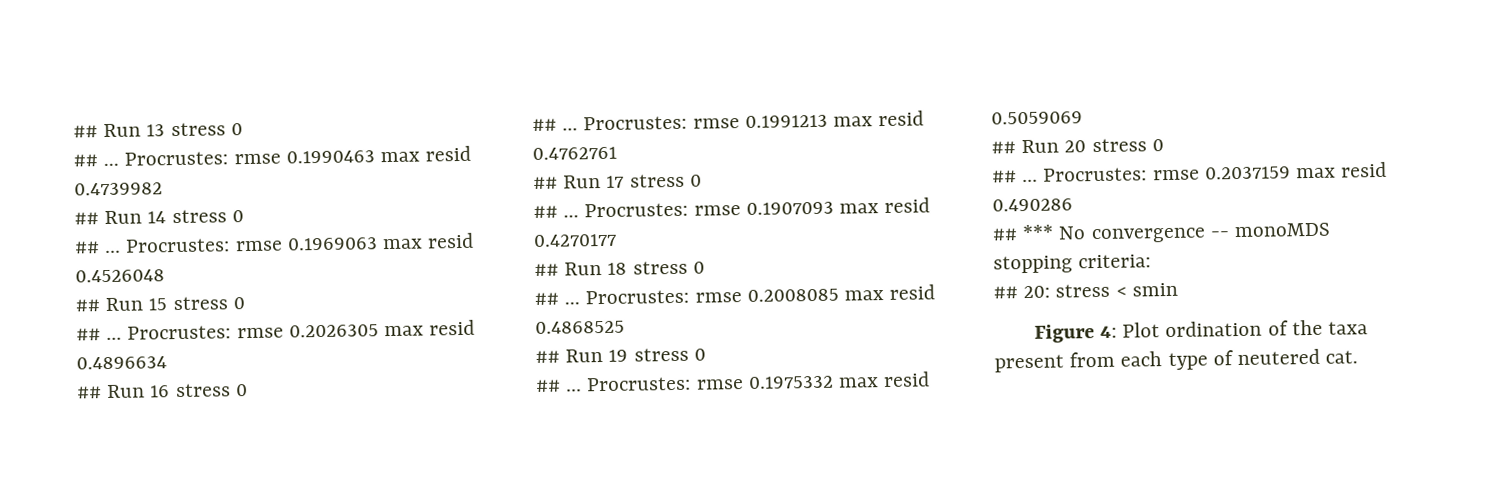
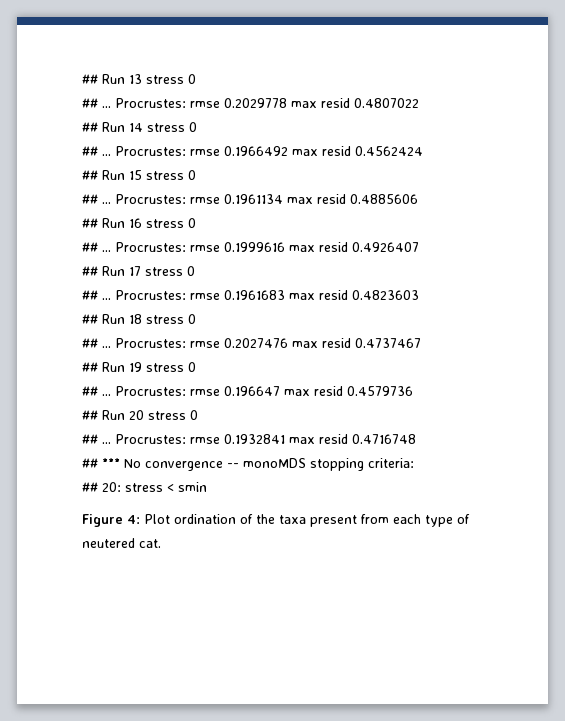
[285,145,472,164] [74,182,163,196] 0.1990463 max resid 0.4739982 -> [224,98,419,108] 0.2029778 max resid 0.4807022
[286,232,475,251] [75,269,165,283] 0.1969063 max resid 0.4526048 -> [224,146,423,156] 0.1966492 max resid 0.4562424
[288,319,476,338] [76,356,167,370] 0.2026305 max resid 0.4896634 -> [224,194,418,204] 0.1961134 max resid 0.4885606
[744,110,925,128] [532,146,617,160] 0.1991213 max resid 0.4762761 -> [224,242,419,252] 0.1999616 max resid 0.4926407
[745,197,931,215] [533,233,617,247] 0.1907093 max resid 0.4270177 -> [224,290,419,300] 0.1961683 max resid 0.4823603
[746,284,936,302] [535,320,625,334] 0.2008085 max resid 0.4868525 -> [224,338,421,348] 0.2027476 max resid 0.4737467
[747,371,931,389] [991,111,1083,125] 0.1975332 max resid 0.5059069 -> [224,386,413,396] 0.196647 max resid 0.4579736
[1204,161,1388,180] [992,198,1073,212] 0.2037159 max resid 0.490286 -> [224,434,416,444] 0.1932841 max resid 0.4716748

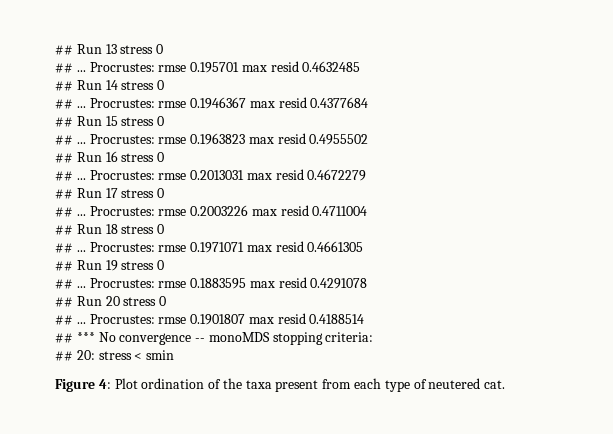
[224,98,419,108] 0.2029778 max resid 0.4807022 -> [190,61,361,73] 0.195701 max resid 0.4632485
[224,146,423,156] 0.1966492 max resid 0.4562424 -> [190,97,369,109] 0.1946367 max resid 0.4377684
[224,194,418,204] 0.1961134 max resid 0.4885606 -> [190,133,369,145] 0.1963823 max resid 0.4955502
[224,242,419,252] 0.1999616 max resid 0.4926407 -> [190,169,367,181] 0.2013031 max resid 0.4672279
[224,290,419,300] 0.1961683 max resid 0.4823603 -> [190,205,368,216] 0.2003226 max resid 0.4711004
[224,338,421,348] 0.2027476 max resid 0.4737467 -> [190,241,364,253] 0.1971071 max resid 0.4661305
[224,386,413,396] 0.196647 max resid 0.4579736 -> [190,277,368,289] 0.1883595 max resid 0.4291078
[224,434,416,444] 0.1932841 max resid 0.4716748 -> [190,313,365,325] 0.1901807 max resid 0.4188514

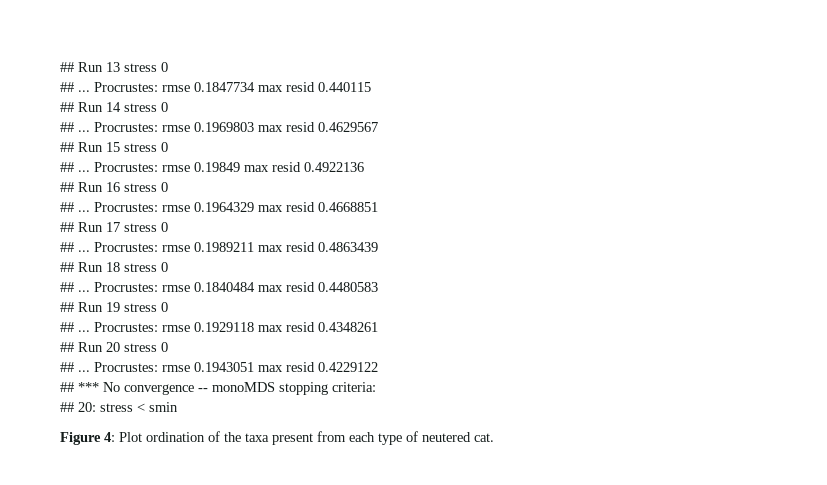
[190,61,361,73] 0.195701 max resid 0.4632485 -> [194,82,371,92] 0.1847734 max resid 0.440115
[190,97,369,109] 0.1946367 max resid 0.4377684 -> [194,122,378,132] 0.1969803 max resid 0.4629567
[190,133,369,145] 0.1963823 max resid 0.4955502 -> [194,162,364,172] 0.19849 max resid 0.4922136
[190,169,367,181] 0.2013031 max resid 0.4672279 -> [194,202,378,212] 0.1964329 max resid 0.4668851
[190,205,368,216] 0.2003226 max resid 0.4711004 -> [194,242,378,252] 0.1989211 max resid 0.4863439
[190,241,364,253] 0.1971071 max resid 0.4661305 -> [194,282,378,292] 0.1840484 max resid 0.4480583
[190,277,368,289] 0.1883595 max resid 0.4291078 -> [194,322,378,332] 0.1929118 max resid 0.4348261
[190,313,365,325] 0.1901807 max resid 0.4188514 -> [194,362,378,372] 0.1943051 max resid 0.4229122

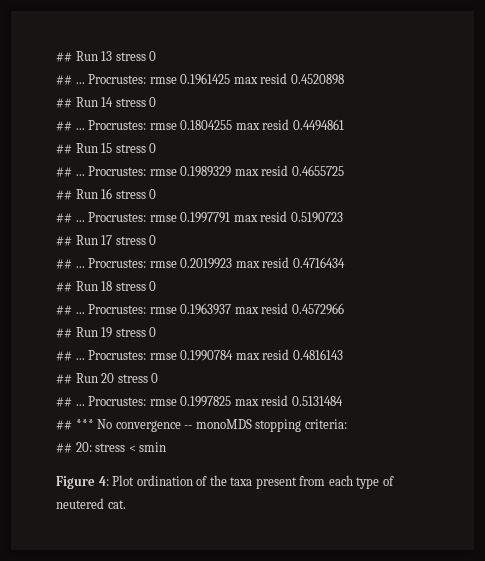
[194,82,371,92] 0.1847734 max resid 0.440115 -> [180,73,344,85] 0.1961425 max resid 0.4520898
[194,122,378,132] 0.1969803 max resid 0.4629567 -> [180,119,344,131] 0.1804255 max resid 0.4494861
[194,162,364,172] 0.19849 max resid 0.4922136 -> [180,165,344,177] 0.1989329 max resid 0.4655725
[194,202,378,212] 0.1964329 max resid 0.4668851 -> [180,211,343,223] 0.1997791 max resid 0.5190723
[194,242,378,252] 0.1989211 max resid 0.4863439 -> [180,257,345,269] 0.2019923 max resid 0.4716434
[194,282,378,292] 0.1840484 max resid 0.4480583 -> [180,303,344,315] 0.1963937 max resid 0.4572966
[194,322,378,332] 0.1929118 max resid 0.4348261 -> [180,349,343,361] 0.1990784 max resid 0.4816143
[194,362,378,372] 0.1943051 max resid 0.4229122 -> [180,395,343,407] 0.1997825 max resid 0.5131484

